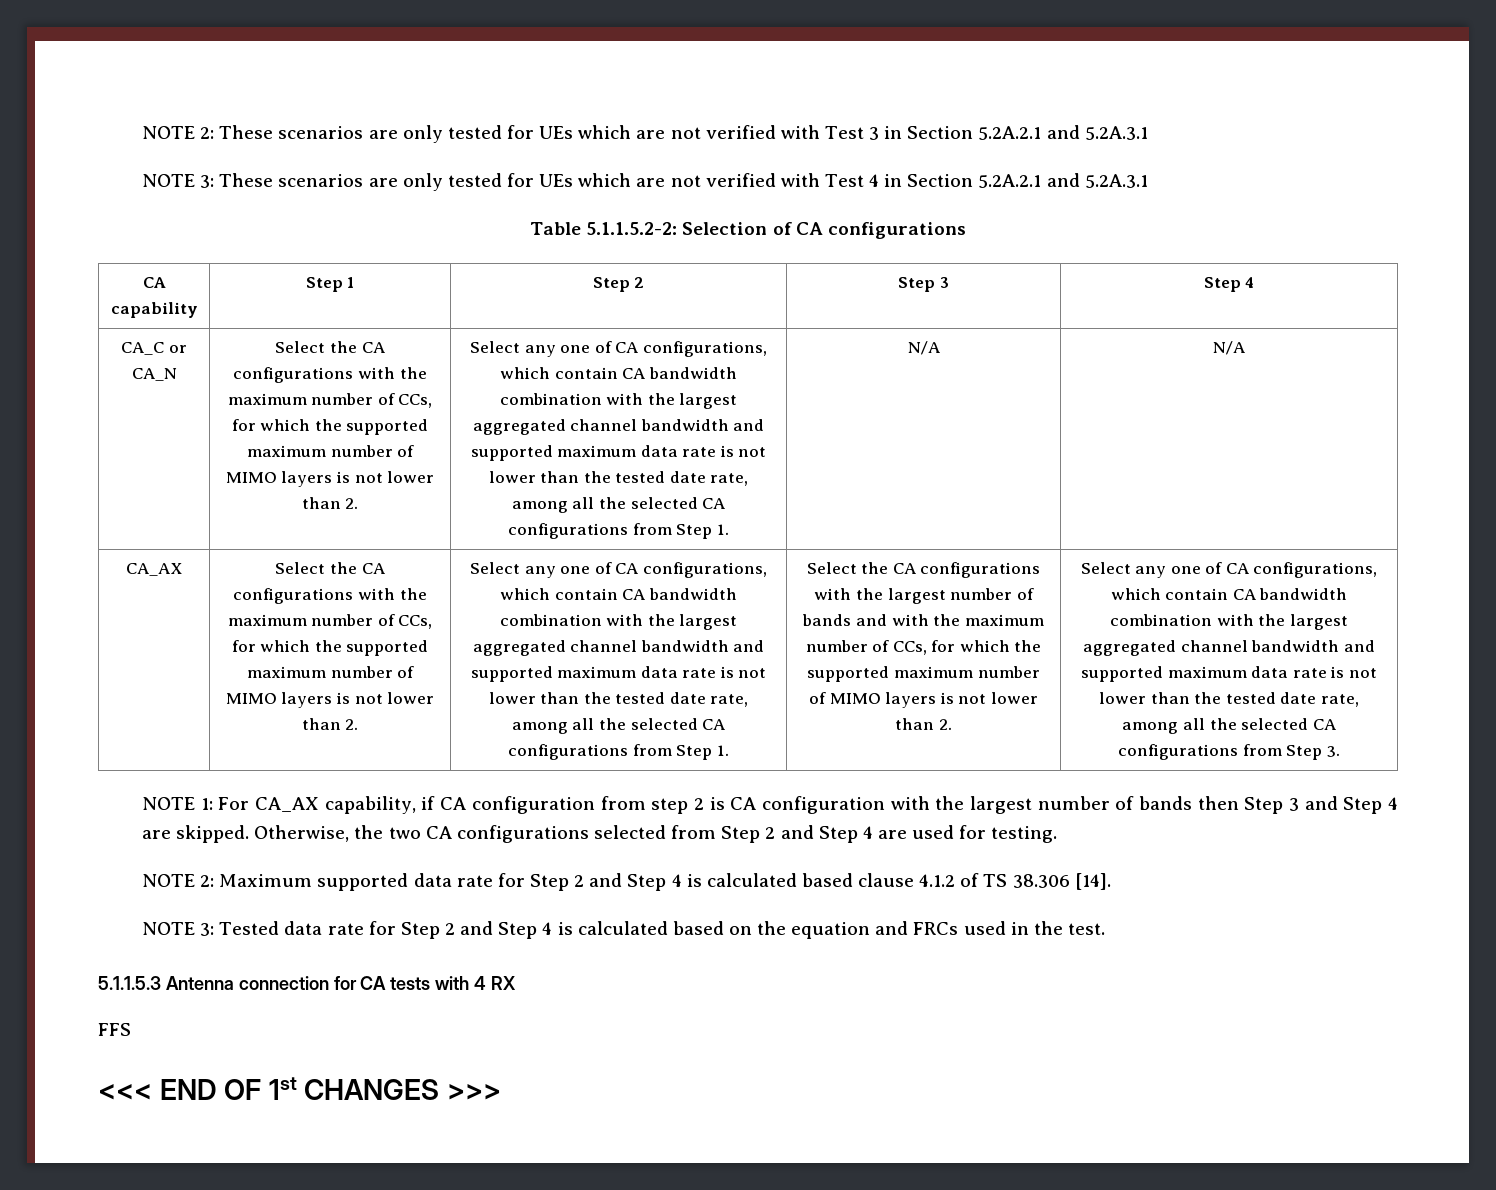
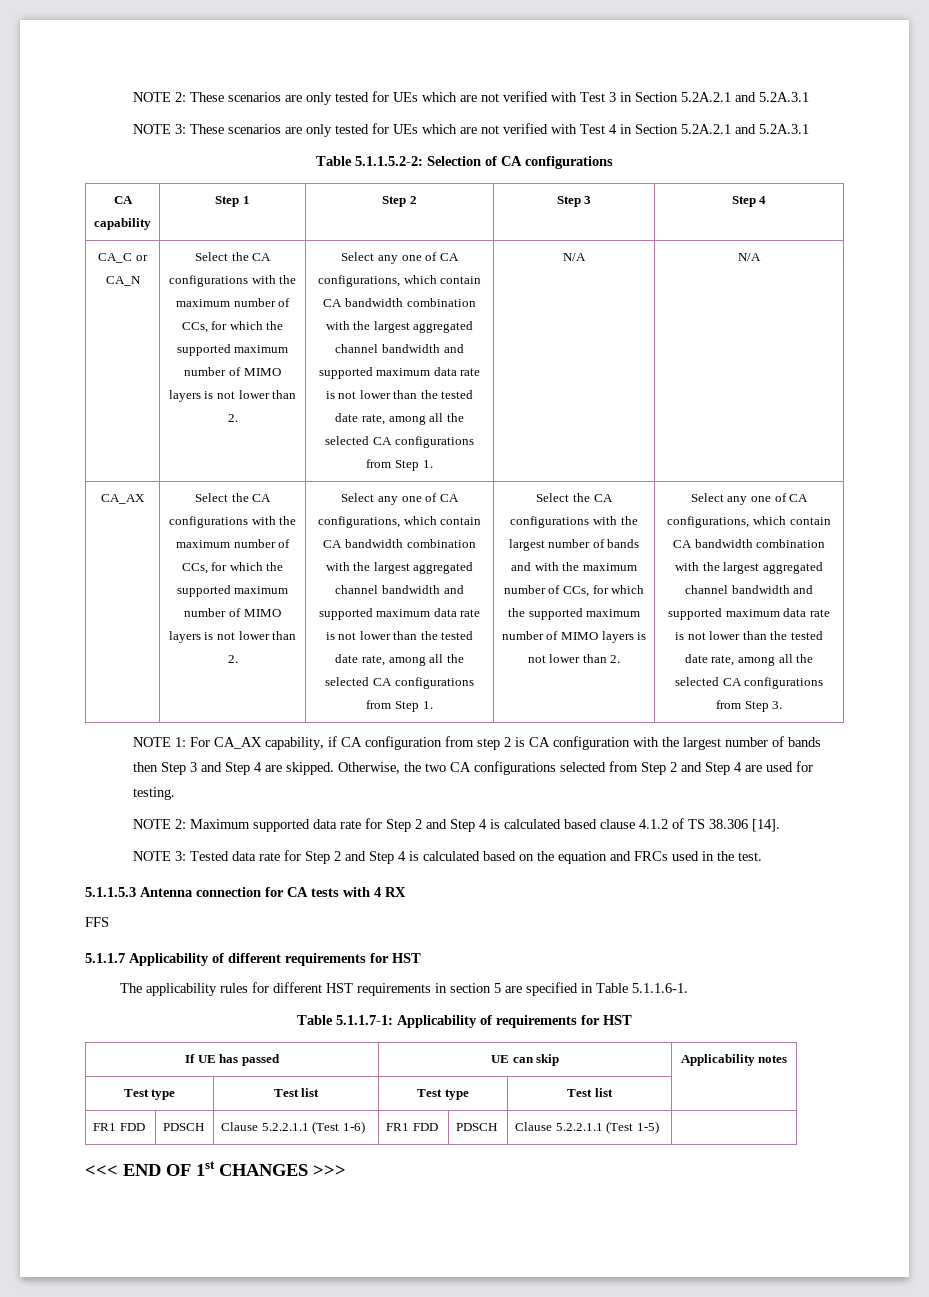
(131, 1029) none -> [85,953,421,966] [120,982,689,996] [297,1015,632,1028] [185,1054,280,1066] [490,1054,560,1066] [680,1054,788,1066] [123,1089,176,1100] [273,1088,320,1097] [417,1089,469,1100] [567,1088,613,1097] [93,1123,145,1131] [163,1123,205,1131] [221,1121,365,1134] [386,1123,438,1131] [456,1123,498,1131] [515,1121,659,1134] // 5.1.1.7 Applicability of different requirements for HST // The applicability rules for different HST requirements in section 5 are specified in Table 5.1.1.6-1. // Table 5.1.1.7-1: Applicability of requirements for HST // If UE has passed | UE can skip | Applicability notes // Test type | Test list | Test type | Test list | // FR1 FDD | PDSCH | Clause 5.2.2.1.1 (Test 1-6) | FR1 FDD | PDSCH | Clause 5.2.2.1.1 (Test 1-5) |

